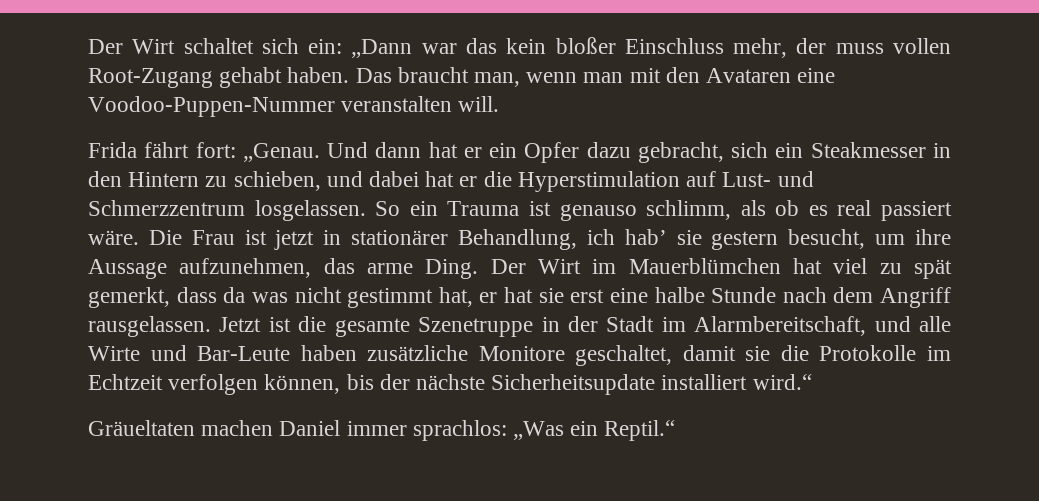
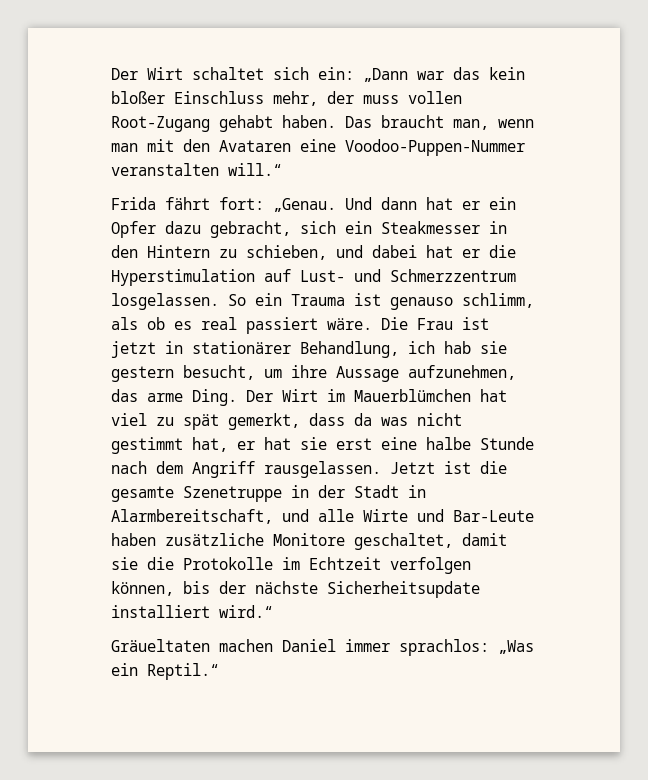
[458,96,500,112] will. -> [228,163,282,176] will.“
[624,229,667,245] hab’ -> [444,341,471,354] hab
[661,317,686,332] im -> [408,485,426,498] in

